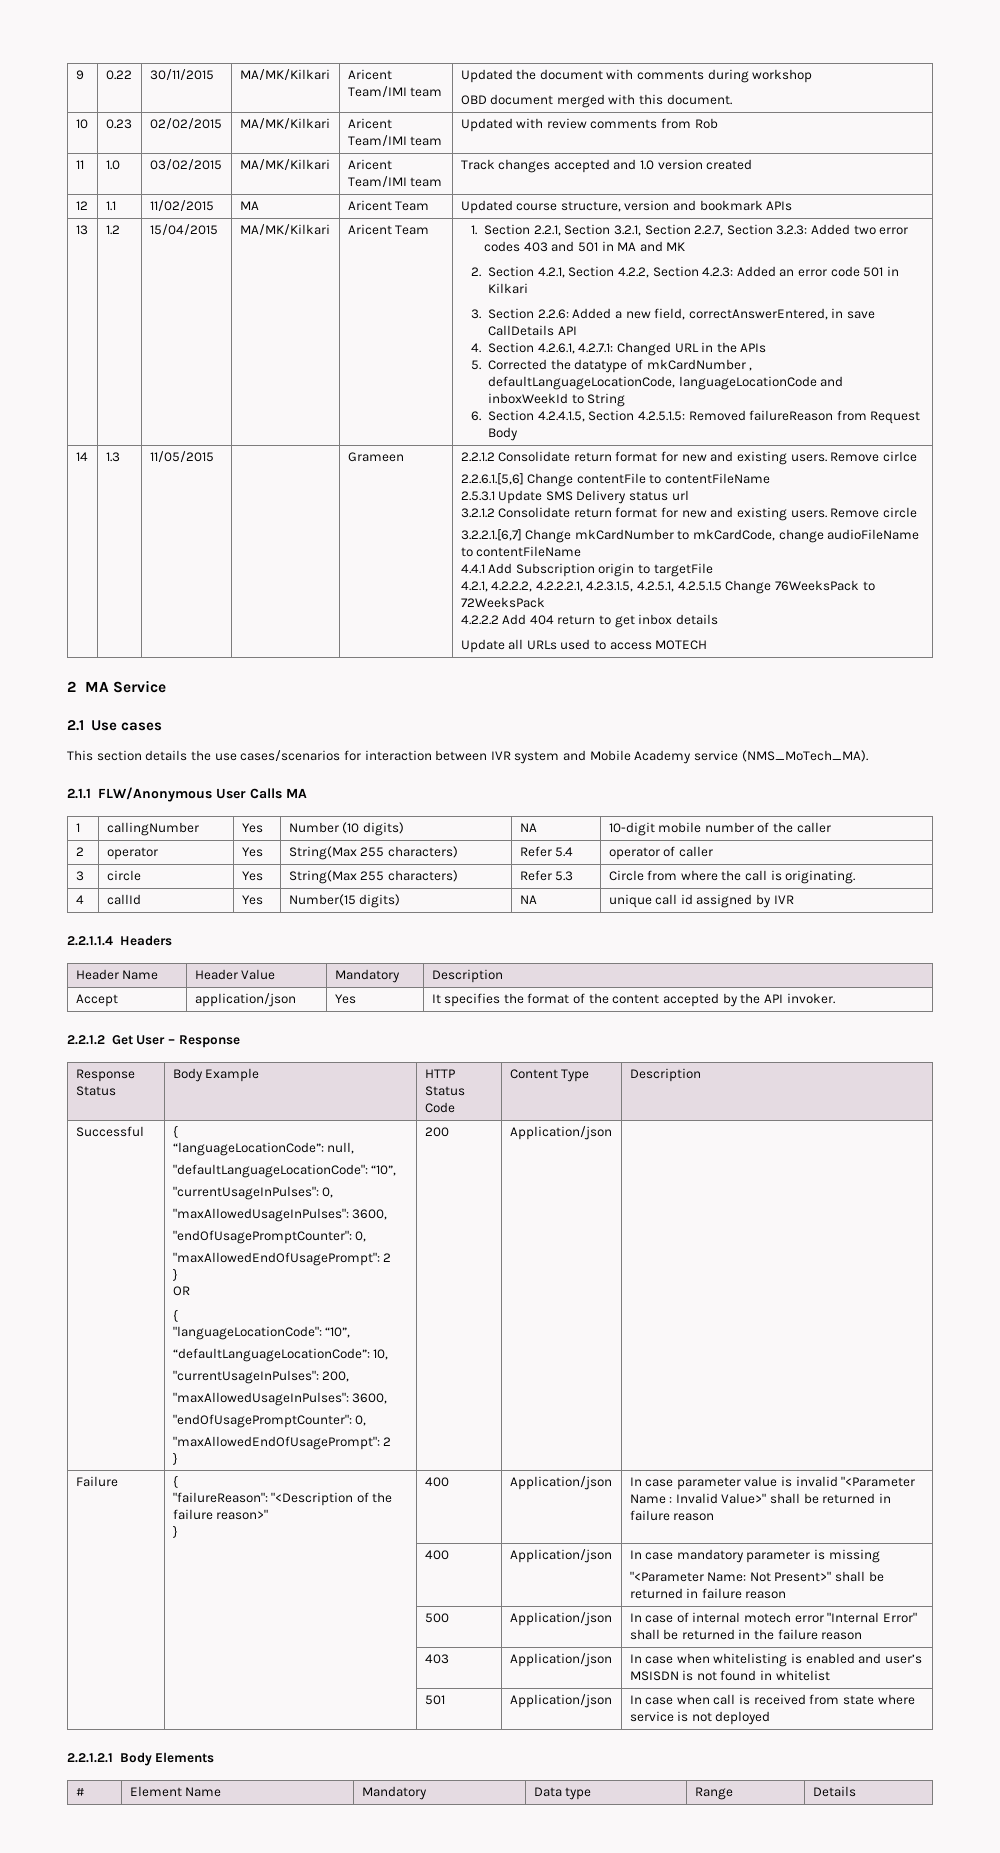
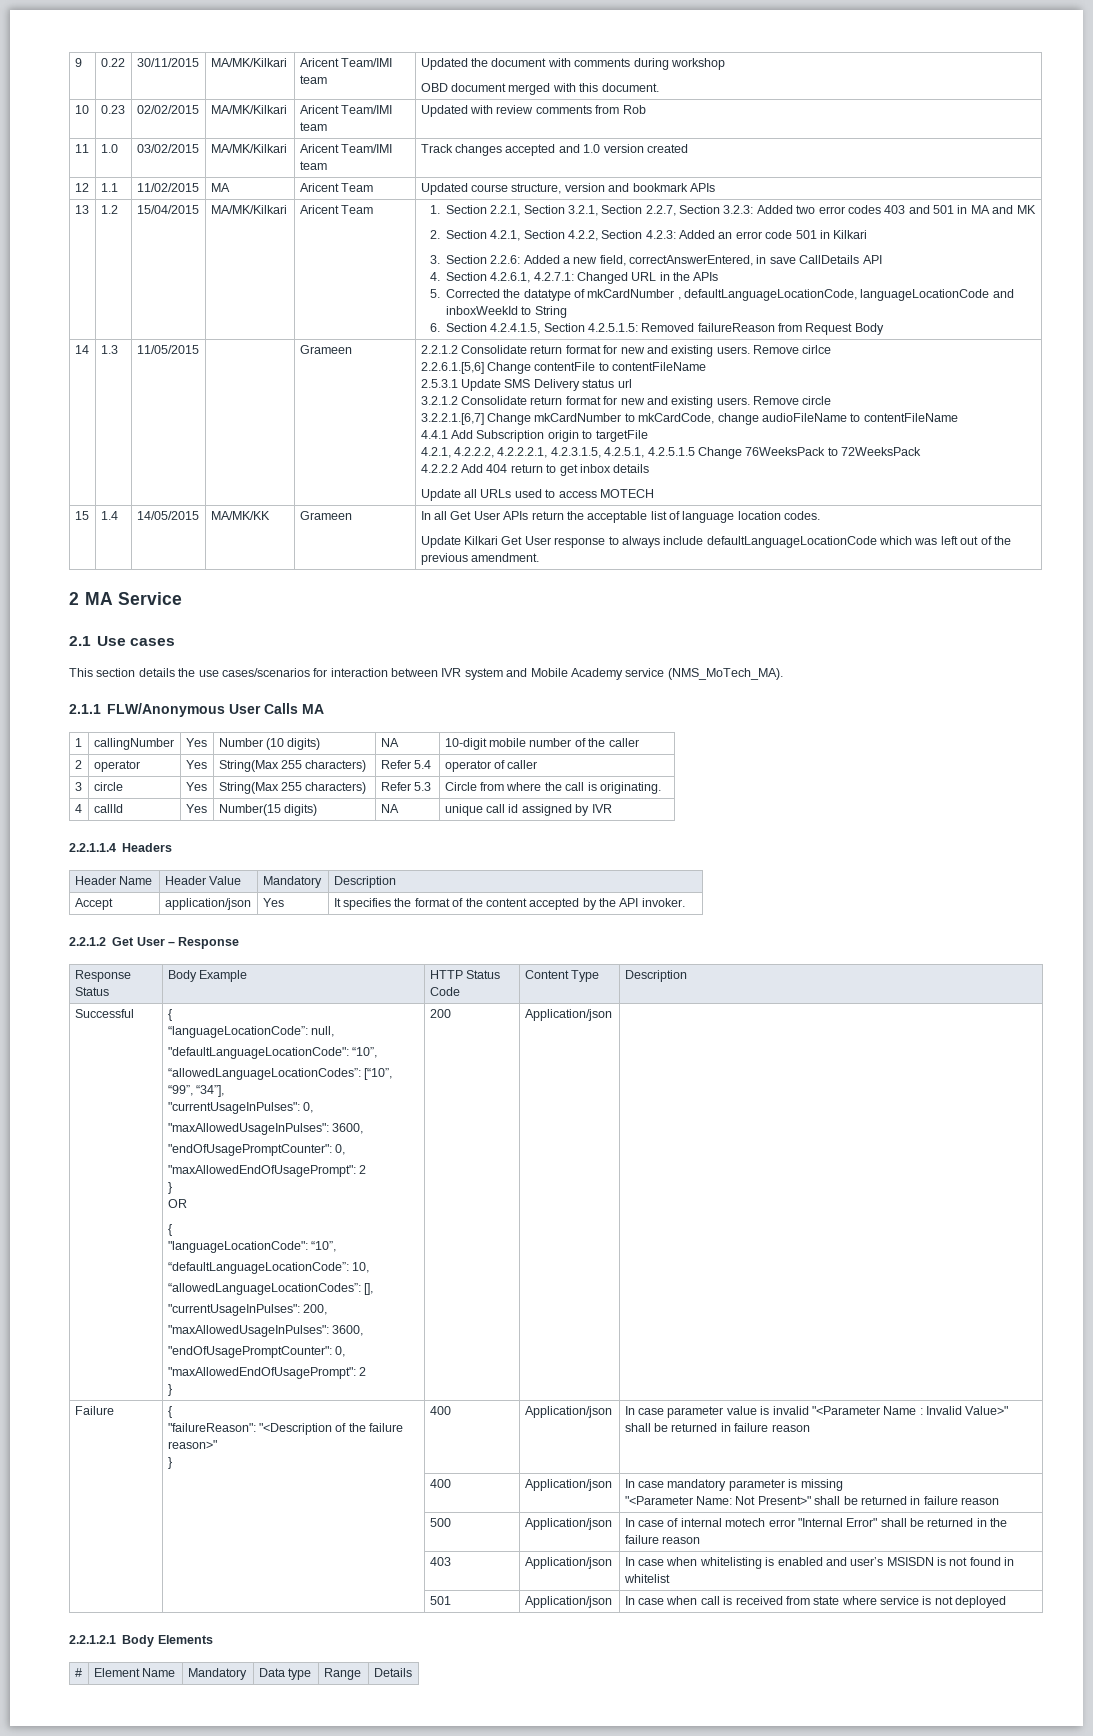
(708, 645) none -> [74,511,89,520] [100,511,118,520] [136,511,199,520] [210,511,270,520] [299,511,352,520] [420,511,821,523] [420,536,1011,548] [420,553,540,565] // 15 | 1.4 | 14/05/2015 | MA/MK/KK | Grameen | In all Get User APIs return the acceptable list of language location codes. // Update Kilkari Get User response to always include defaultLanguageLocationCode which was left out of the previous amendment.
(397, 1170) none -> [167,1068,393,1080] [167,1085,225,1097] // “allowedLanguageLocationCodes”: [“10”, “99”, “34”],
(389, 1354) none -> [167,1283,374,1295] // “allowedLanguageLocationCodes”: [],

